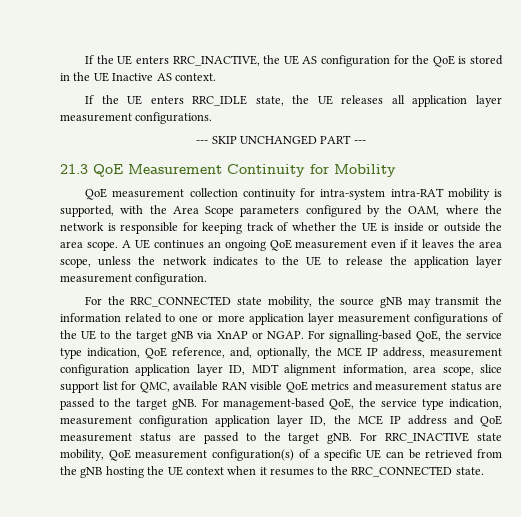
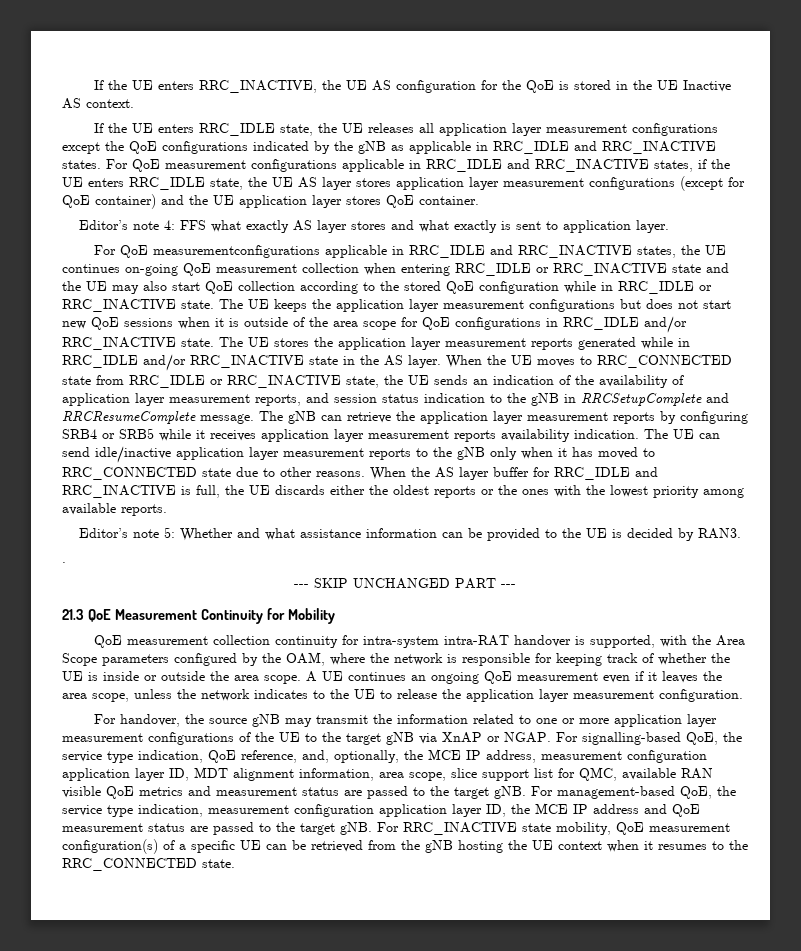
[135,112,213,124] configurations. -> [632,123,719,136] [62,141,716,154] [62,159,730,172] [62,176,745,191] [62,194,479,209] [79,220,670,233] [94,245,727,258] [62,263,729,276] [62,281,712,294] [62,299,731,312] [62,316,687,333] [62,337,690,350] [62,354,732,371] [62,375,684,388] [62,393,729,406] [62,411,748,424] [62,428,720,442] [62,446,655,463] [62,467,658,480] [62,485,744,498] [62,503,167,516] [79,527,742,541] [62,562,66,563] configurations except the QoE configurations indicated by the gNB as applicable in RRC_IDLE and RRC_INACTIVE states. For QoE measurement configurations applicable in RRC_IDLE and RRC_INACTIVE states, if the UE enters RRC_IDLE state, the UE AS layer stores application layer measurement configurations (except for QoE container) and the UE application layer stores QoE container. // Editor’s note 4: FFS what exactly AS layer stores and what exactly is sent to application layer. // For QoE measurementconfigurations applicable in RRC_IDLE and RRC_INACTIVE states, the UE continues on-going QoE measurement collection when entering RRC_IDLE or RRC_INACTIVE state and the UE may also start QoE collection according to the stored QoE configuration while in RRC_IDLE or RRC_INACTIVE state. The UE keeps the application layer measurement configurations but does not start new QoE sessions when it is outside of the area scope for QoE configurations in RRC_IDLE and/or RRC_INACTIVE state. The UE stores the application layer measurement reports generated while in RRC_IDLE and/or RRC_INACTIVE state in the AS layer. When the UE moves to RRC_CONNECTED state from RRC_IDLE or RRC_INACTIVE state, the UE sends an indication of the availability of application layer measurement reports, and session status indication to the gNB in RRCSetupComplete and RRCResumeComplete message. The gNB can retrieve the application layer measurement reports by configuring SRB4 or SRB5 while it receives application layer measurement reports availability indication. The UE can send idle/inactive application layer measurement reports to the gNB only when it has moved to RRC_CONNECTED state due to other reasons. When the AS layer buffer for RRC_IDLE and RRC_INACTIVE is full, the UE discards either the oldest reports or the ones with the lowest priority among available reports. // Editor’s note 5: Whether and what assistance information can be provided to the UE is decided by RAN3. // .
[447,188,490,200] mobility -> [514,635,572,647] handover
[107,296,312,308] the RRC_CONNECTED state mobility, -> [120,714,181,727] handover,

